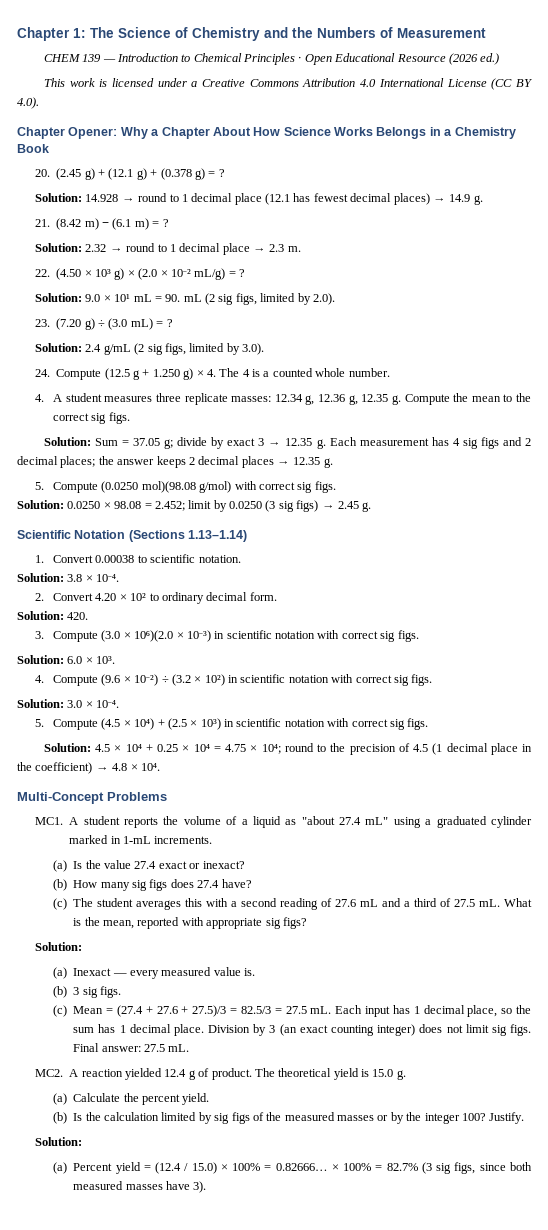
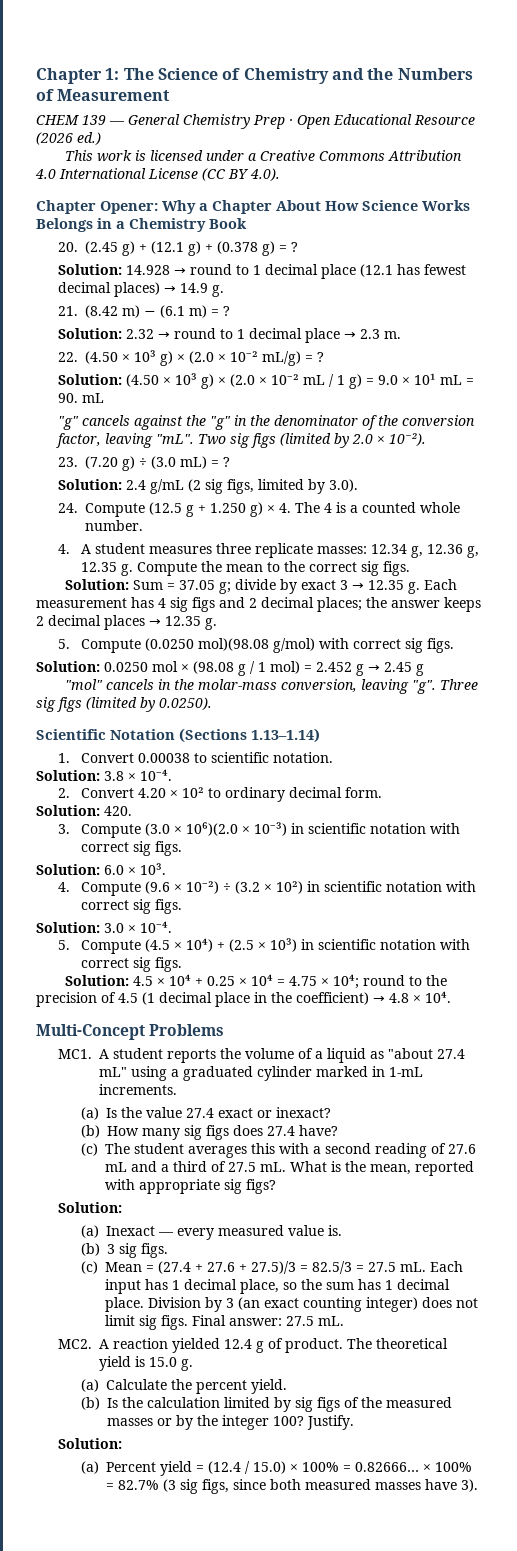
[116,53,296,65] Introduction to Chemical Principles -> [128,114,285,129] General Chemistry Prep
(83, 297) none -> [126,373,375,389] (4.50 × 10³ g) × (2.0 × 10⁻² mL / 1 g) =
[205,293,335,305] (2 sig figs, limited by 2.0). -> [58,415,476,430] [56,433,427,448] // "g" cancels against the "g" in the denominator of the conversion factor, leaving "mL". Two sig figs (limited by 2.0 × 10⁻²).
[103,500,372,512] × 98.08 = 2.452; limit by 0.0250 (3 sig figs) → 2.45 g. -> [152,661,424,676] [65,679,479,694] [36,697,212,712] mol × (98.08 g / 1 mol) = 2.452 g → 2.45 g // "mol" cancels in the molar-mass conversion, leaving "g". Three sig figs (limited by 0.0250).

